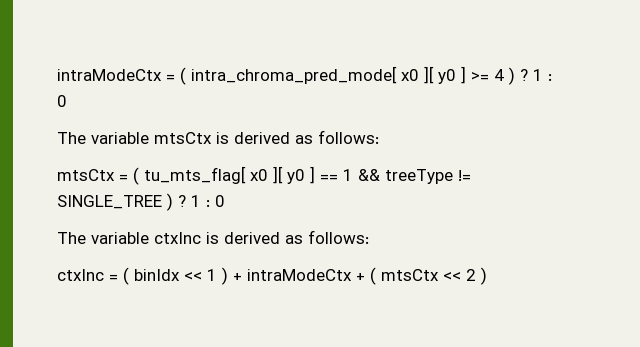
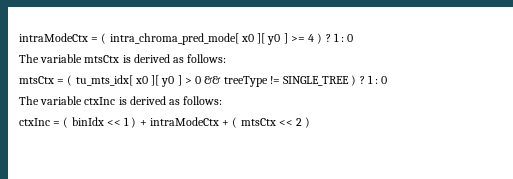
[144,166,353,184] tu_mts_flag[ x0 ][ y0 ] == 1 -> [75,75,202,87] tu_mts_idx[ x0 ][ y0 ] > 0

